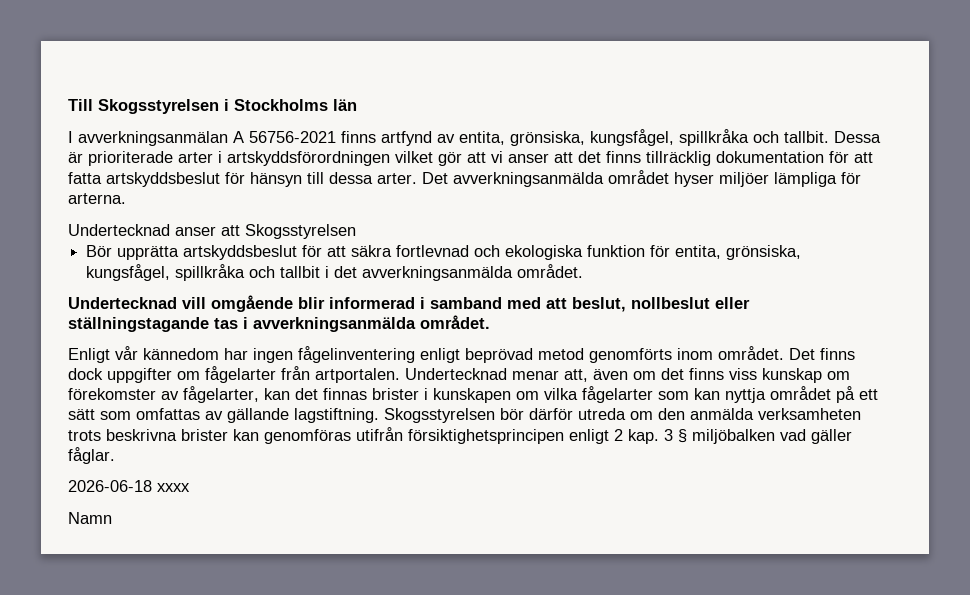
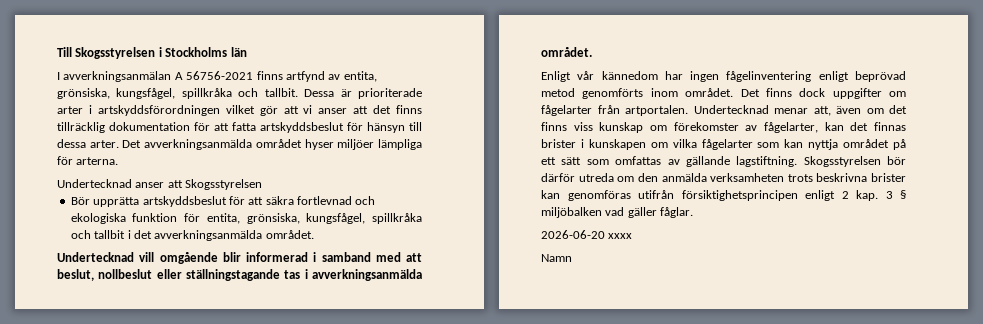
[68,480,152,492] 2026-06-18 -> [541,230,605,239] 2026-06-20

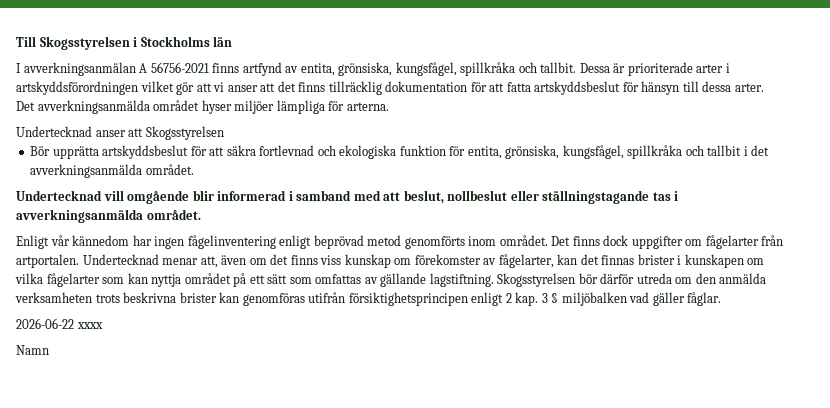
[541,230,605,239] 2026-06-20 -> [16,318,74,329] 2026-06-22

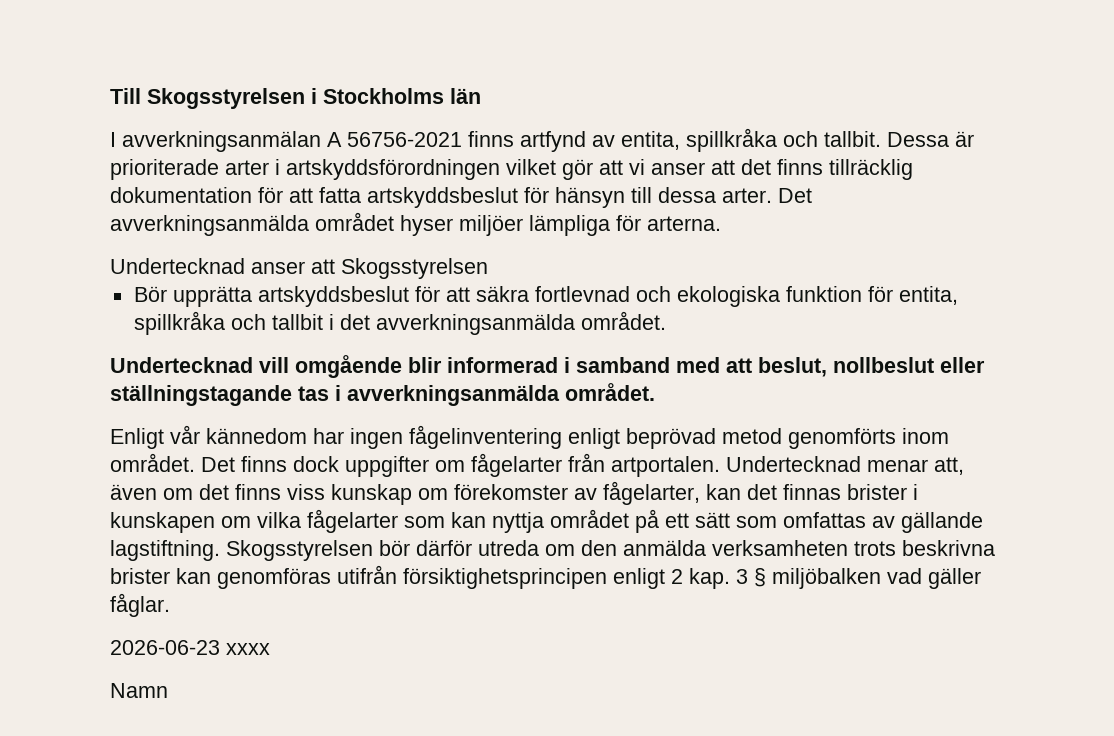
[338,62,457,76] grönsiska, kungsfågel, -> (680, 140) none
[505,145,624,159] grönsiska, kungsfågel, -> (958, 295) none
[16,318,74,329] 2026-06-22 -> [110,640,220,655] 2026-06-23

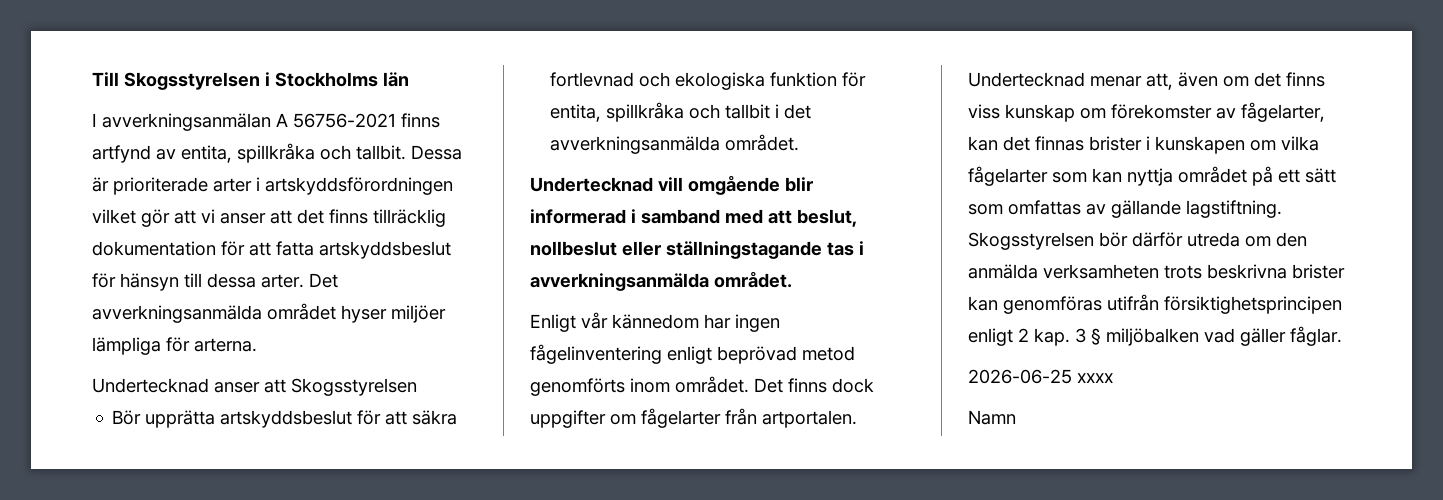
[110,640,220,655] 2026-06-23 -> [968,369,1072,384] 2026-06-25

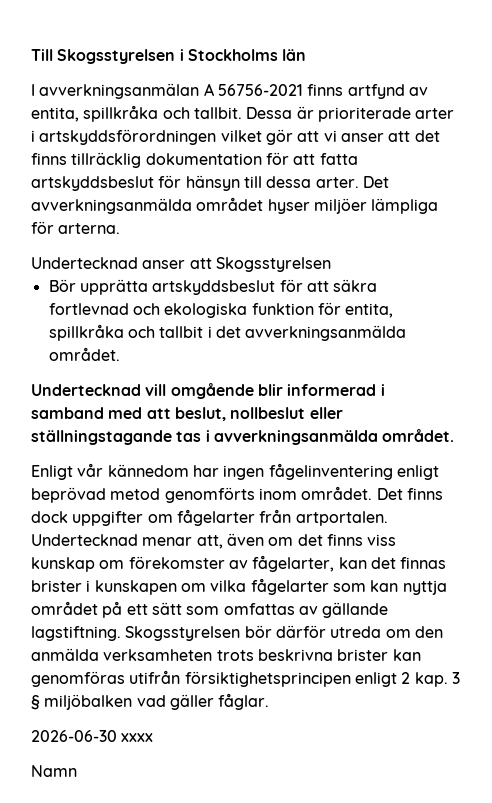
[968,369,1072,384] 2026-06-25 -> [31,730,117,742] 2026-06-30

